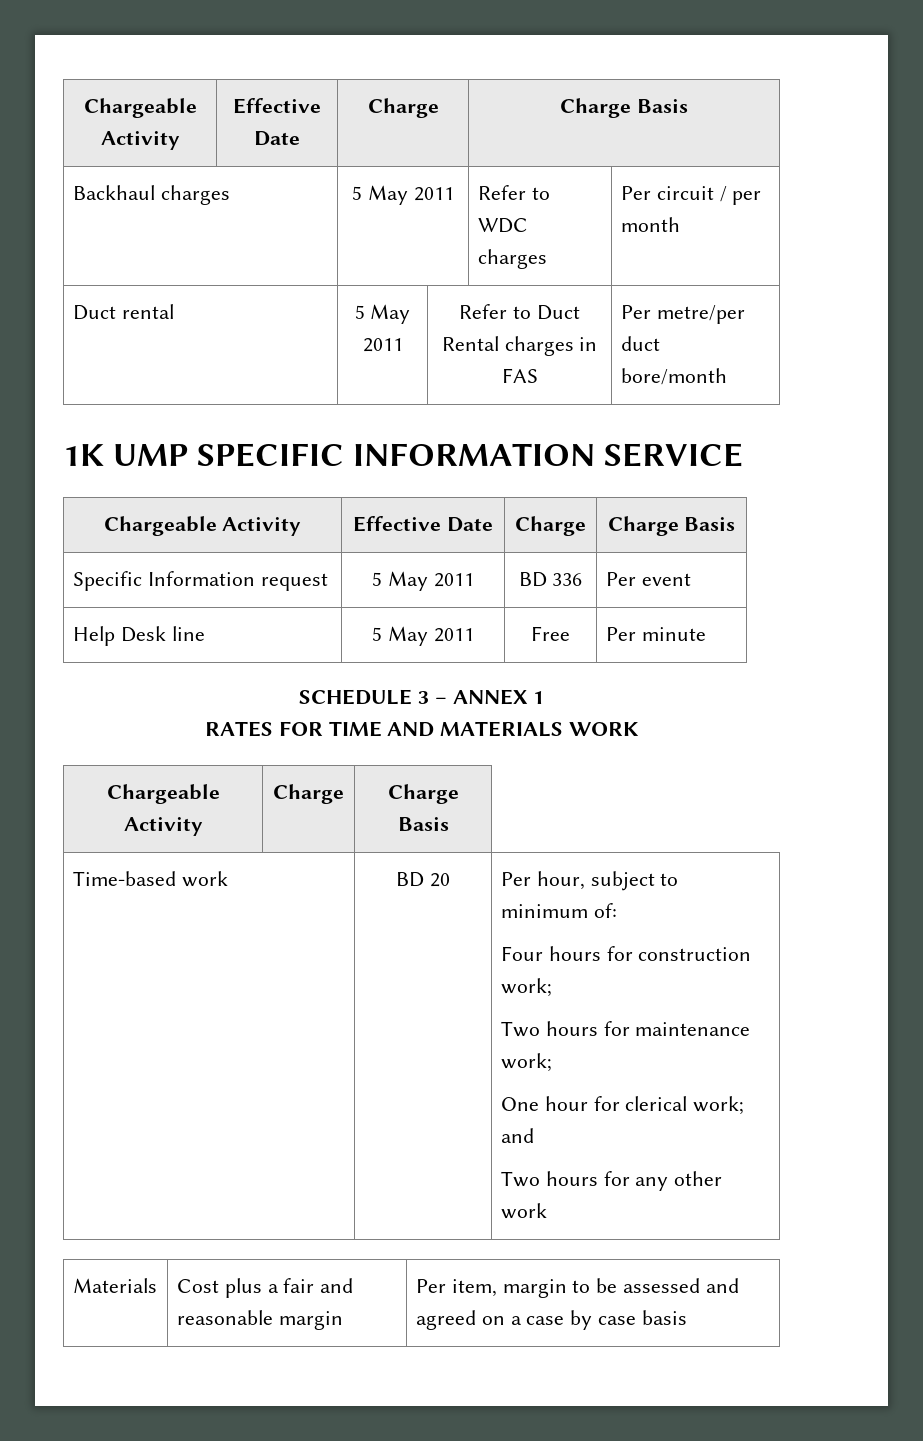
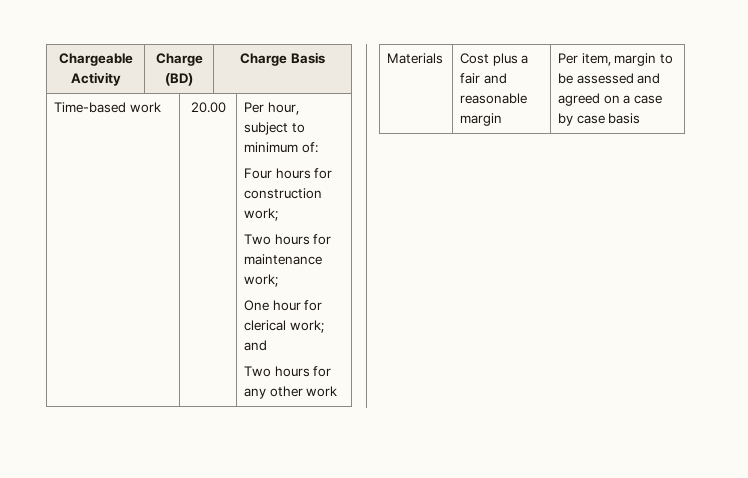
[83,98,197,118] [100,131,180,150] [233,98,321,114] [254,131,300,146] [367,98,439,118] [560,98,688,118] [72,185,230,205] [352,185,454,205] [477,185,550,200] [477,218,528,233] [477,249,547,269] [620,186,762,205] [620,217,680,232] [72,304,174,320] [354,304,411,324] [362,338,403,352] [459,304,580,320] [441,336,598,356] [501,368,538,383] [620,305,745,324] [620,336,660,351] [620,368,727,385] [63,443,744,467] [103,516,302,536] [353,516,493,532] [515,516,586,536] [607,516,736,536] [72,571,328,591] [372,571,474,591] [518,572,583,587] [605,572,691,586] [72,626,205,646] [372,626,474,646] [531,626,570,641] [605,627,706,641] [299,689,544,705] [204,721,640,737] [106,784,220,804] [123,817,203,836] [273,784,344,804] Chargeable Activity | Effective Date | Charge | Charge Basis // Backhaul charges | 5 May 2011 | Refer to WDC charges | Per circuit / per month // Duct rental | 5 May 2011 | Refer to Duct Rental charges in FAS | Per metre/per duct bore/month // 1K UMP SPECIFIC INFORMATION SERVICE // Chargeable Activity | Effective Date | Charge | Charge Basis // Specific Information request | 5 May 2011 | BD 336 | Per event // Help Desk line | 5 May 2011 | Free | Per minute // SCHEDULE 3 – ANNEX 1 // RATES FOR TIME AND MATERIALS WORK // Chargeable Activity | Charge -> [58,53,133,66] [70,72,121,86] [155,53,203,66] [165,73,193,86] Chargeable Activity | Charge (BD)
[396,872,450,887] BD 20 -> [190,102,226,113] 20.00

